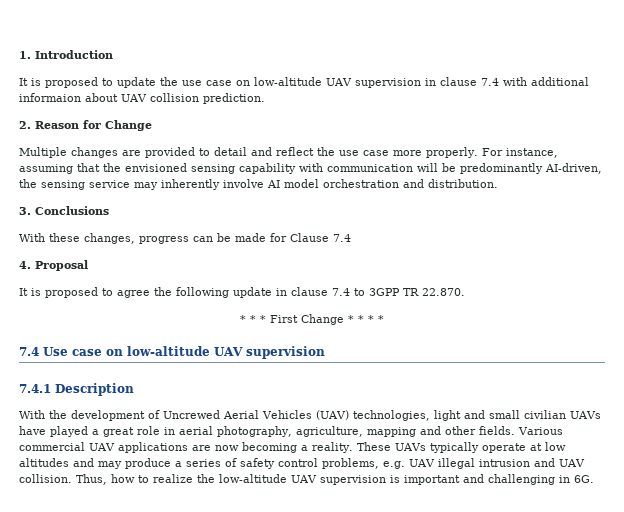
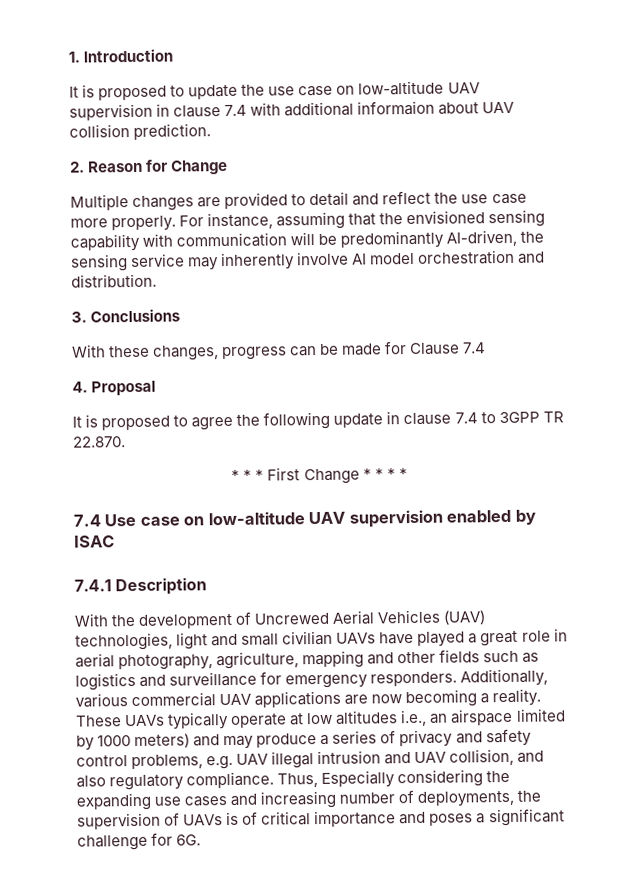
(325, 352) none -> [446,509,536,525] [74,535,115,548] enabled by ISAC
[478,426,563,435] fields. Various -> [439,649,540,663] [75,668,549,691] [75,693,128,708] fields such as logistics and surveillance for emergency responders. Additionally, various
(69, 462) none -> [400,708,566,727] [76,733,191,751] i.e., an airspace limited by 1000 meters)
(237, 462) none -> [399,729,483,748] privacy and
[19,474,570,485] collision. Thus, how to realize the low-altitude UAV supervision is important and challenging in -> [449,748,545,766] [76,769,511,791] [76,789,542,811] [77,808,565,830] [77,832,174,851] collision, and also regulatory compliance. Thus, Especially considering the expanding use cases and increasing number of deployments, the supervision of UAVs is of critical importance and poses a significant challenge for

